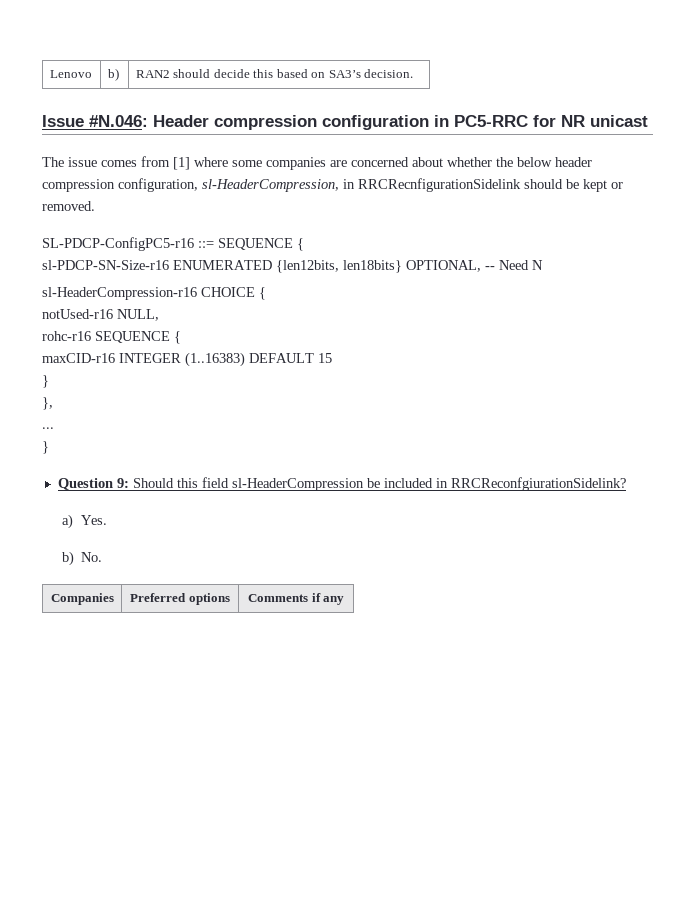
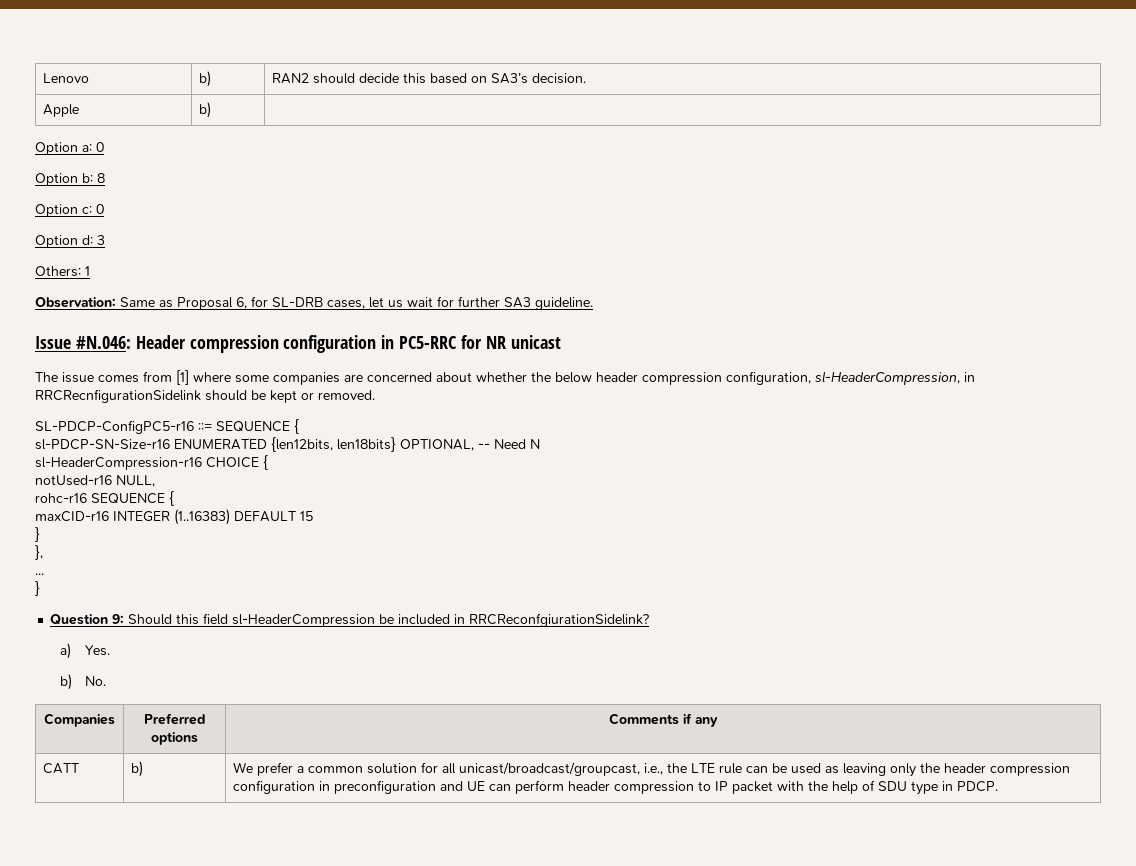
(414, 73) none -> [43,104,80,117] [199,102,212,118] [35,142,104,155] [35,173,105,186] [35,204,104,217] [35,235,105,248] [35,266,90,277] [35,296,593,310] // Apple | b) | // Option a: 0 // Option b: 8 // Option c: 0 // Option d: 3 // Others: 1 // Observation: Same as Proposal 6, for SL-DRB cases, let us wait for further SA3 guideline.
(345, 600) none -> [43,763,80,774] [131,761,144,777] [233,762,1071,777] [233,780,999,795] // CATT | b) | We prefer a common solution for all unicast/broadcast/groupcast, i.e., the LTE rule can be used as leaving only the header compression configuration in preconfiguration and UE can perform header compression to IP packet with the help of SDU type in PDCP.

